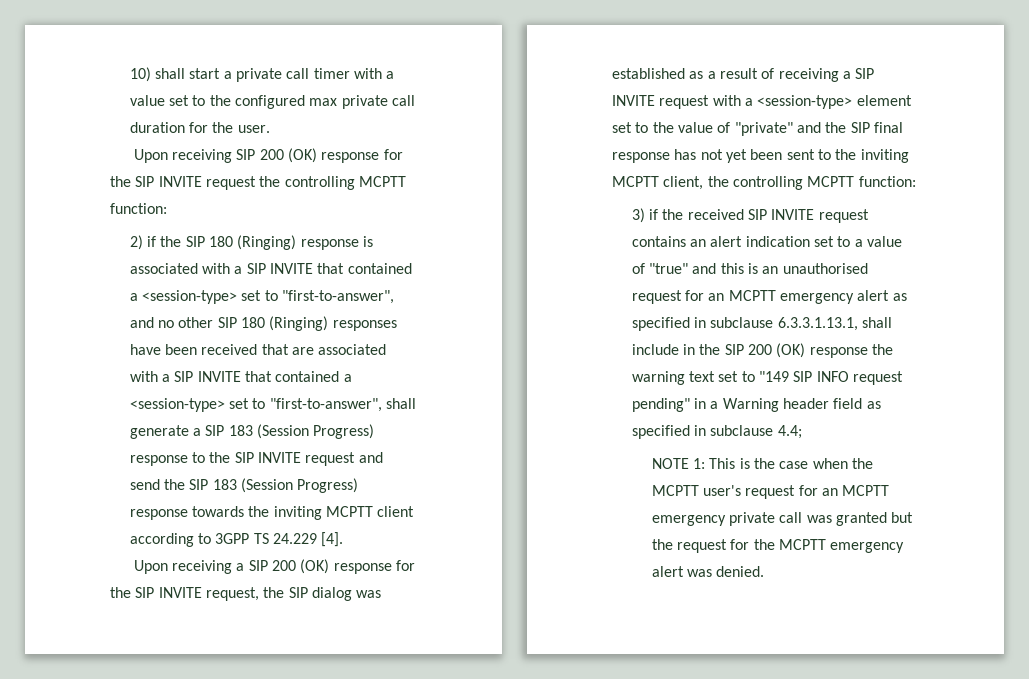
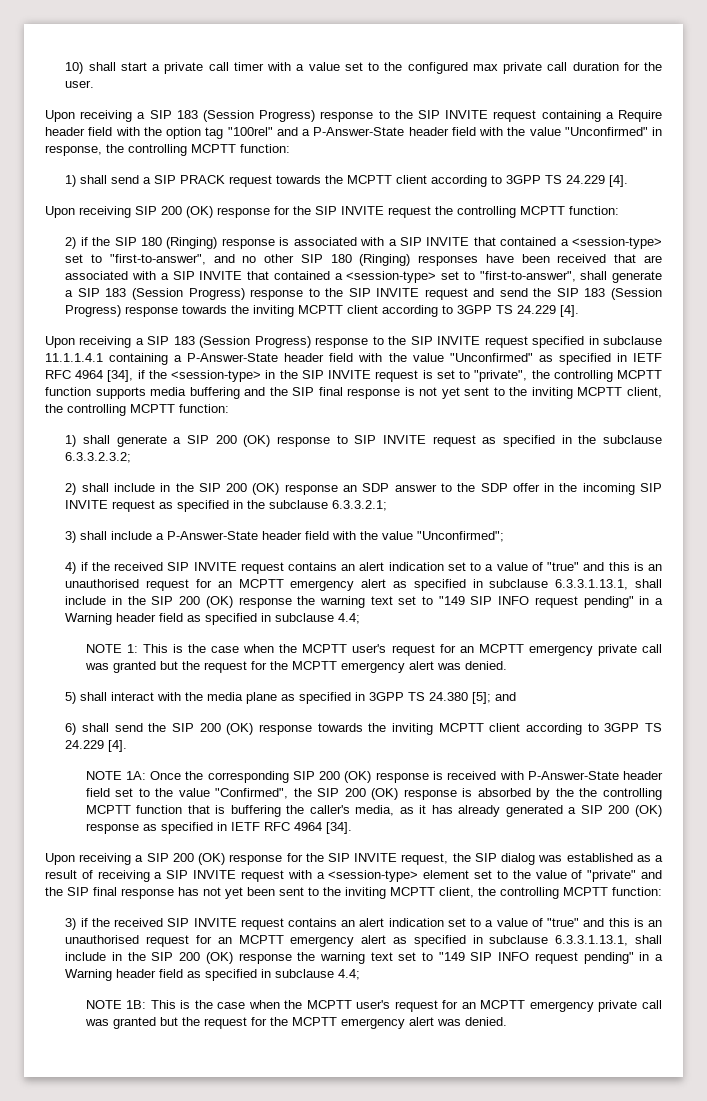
(270, 129) none -> [45,110,662,122] [45,127,662,139] [45,144,290,156] [65,175,629,187] // Upon receiving a SIP 183 (Session Progress) response to the SIP INVITE request containing a Require header field with the option tag "100rel" and a P-Answer-State header field with the value "Unconfirmed" in response, the controlling MCPTT function: // 1) shall send a SIP PRACK request towards the MCPTT client according to 3GPP TS 24.229 [4].
(344, 539) none -> [45,336,662,348] [45,353,663,365] [45,370,663,382] [45,387,662,399] [45,404,229,416] [65,435,662,447] [65,452,132,463] [65,483,663,495] [65,500,388,512] [65,531,505,543] [65,562,662,574] [65,579,663,591] [65,596,664,608] [65,613,361,625] [85,644,662,656] [84,661,507,673] [65,692,517,704] [65,723,662,735] [65,740,128,752] [85,771,664,783] [85,788,662,800] [85,805,662,817] [85,822,352,834] // Upon receiving a SIP 183 (Session Progress) response to the SIP INVITE request specified in subclause 11.1.1.4.1 containing a P-Answer-State header field with the value "Unconfirmed" as specified in IETF RFC 4964 [34], if the <session-type> in the SIP INVITE request is set to "private", the controlling MCPTT function supports media buffering and the SIP final response is not yet sent to the inviting MCPTT client, the controlling MCPTT function: // 1) shall generate a SIP 200 (OK) response to SIP INVITE request as specified in the subclause 6.3.3.2.3.2; // 2) shall include in the SIP 200 (OK) response an SDP answer to the SDP offer in the incoming SIP INVITE request as specified in the subclause 6.3.3.2.1; // 3) shall include a P-Answer-State header field with the value "Unconfirmed"; // 4) if the received SIP INVITE request contains an alert indication set to a value of "true" and this is an unauthorised request for an MCPTT emergency alert as specified in subclause 6.3.3.1.13.1, shall include in the SIP 200 (OK) response the warning text set to "149 SIP INFO request pending" in a Warning header field as specified in subclause 4.4; // NOTE 1: This is the case when the MCPTT user's request for an MCPTT emergency private call was granted but the request for the MCPTT emergency alert was denied. // 5) shall interact with the media plane as specified in 3GPP TS 24.380 [5]; and // 6) shall send the SIP 200 (OK) response towards the inviting MCPTT client according to 3GPP TS 24.229 [4]. // NOTE 1A: Once the corresponding SIP 200 (OK) response is received with P-Answer-State header field set to the value "Confirmed", the SIP 200 (OK) response is absorbed by the the controlling MCPTT function that is buffering the caller's media, as it has already generated a SIP 200 (OK) response as specified in IETF RFC 4964 [34].
[693,458,706,469] 1: -> [126,1000,147,1009] 1B:

